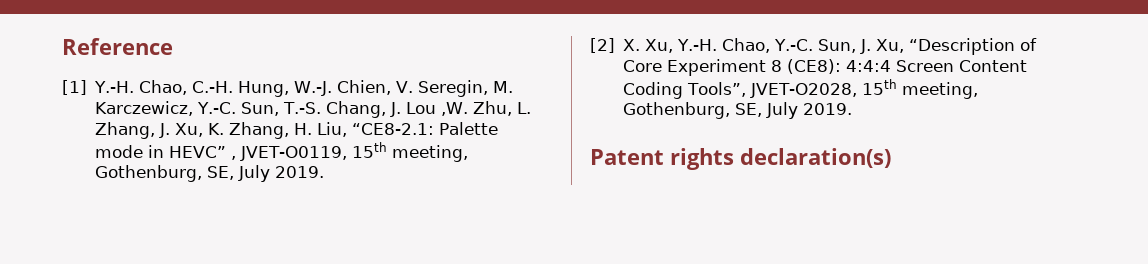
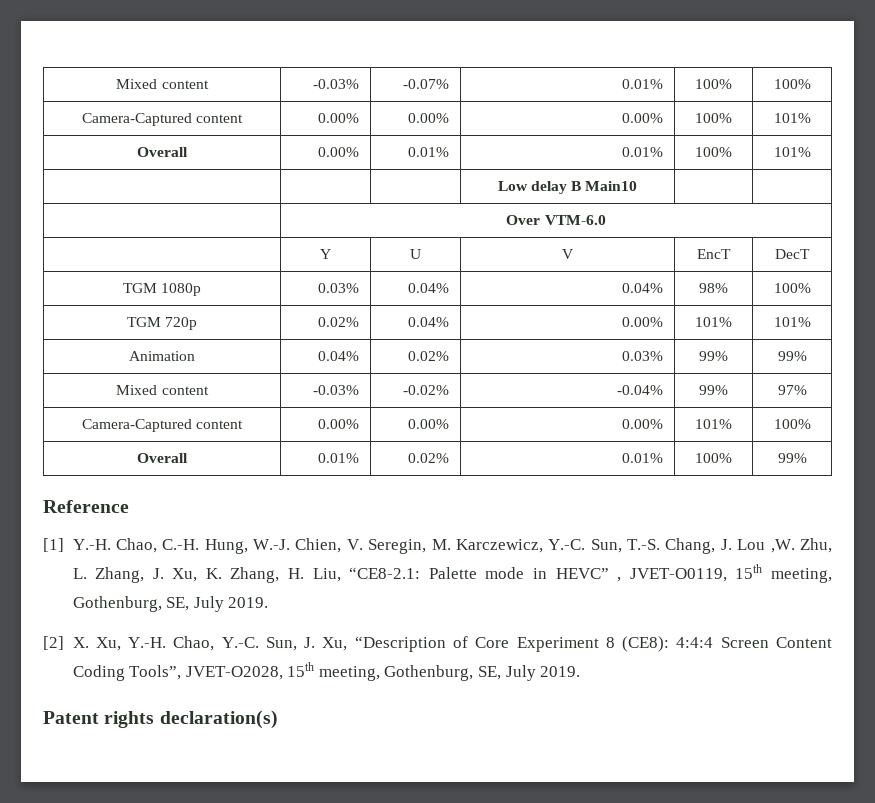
(62, 46) none -> [116,79,209,89] [313,79,360,89] [403,79,450,89] [622,79,664,89] [695,79,732,89] [773,79,811,89] [81,113,244,126] [318,113,360,123] [408,113,450,123] [622,113,664,123] [695,113,732,123] [773,113,811,123] [137,147,188,157] [318,147,360,157] [408,147,450,157] [622,147,664,157] [695,147,732,157] [773,147,811,157] [497,181,638,194] [506,215,606,225] [320,249,331,259] [410,249,421,259] [562,249,574,259] [697,249,731,259] [775,249,810,259] [122,283,202,296] [318,283,360,293] [408,283,450,293] [622,283,664,293] [699,283,728,293] [773,283,811,293] [126,317,198,330] [318,317,360,327] [408,317,450,327] [622,317,664,327] [695,317,732,327] [773,317,811,327] [129,351,195,361] [318,351,360,361] [408,351,450,361] [622,351,664,361] [699,351,728,361] [777,351,807,361] [116,385,209,395] [313,385,360,395] [403,385,450,395] [617,385,664,395] [699,385,728,395] [777,385,807,395] [81,419,244,432] [318,419,360,429] [408,419,450,429] [622,419,664,429] [695,419,732,429] [773,419,811,429] [137,453,188,463] [318,453,360,463] [408,453,450,463] [622,453,664,463] [695,453,732,463] [777,453,807,463] Mixed content | -0.03% | -0.07% | 0.01% | 100% | 100% // Camera-Captured content | 0.00% | 0.00% | 0.00% | 100% | 101% // Overall | 0.00% | 0.01% | 0.01% | 100% | 101% // | | | Low delay B Main10 | | // | Over VTM-6.0 // | Y | U | V | EncT | DecT // TGM 1080p | 0.03% | 0.04% | 0.04% | 98% | 100% // TGM 720p | 0.02% | 0.04% | 0.00% | 101% | 101% // Animation | 0.04% | 0.02% | 0.03% | 99% | 99% // Mixed content | -0.03% | -0.02% | -0.04% | 99% | 97% // Camera-Captured content | 0.00% | 0.00% | 0.00% | 101% | 100% // Overall | 0.01% | 0.02% | 0.01% | 100% | 99% //

